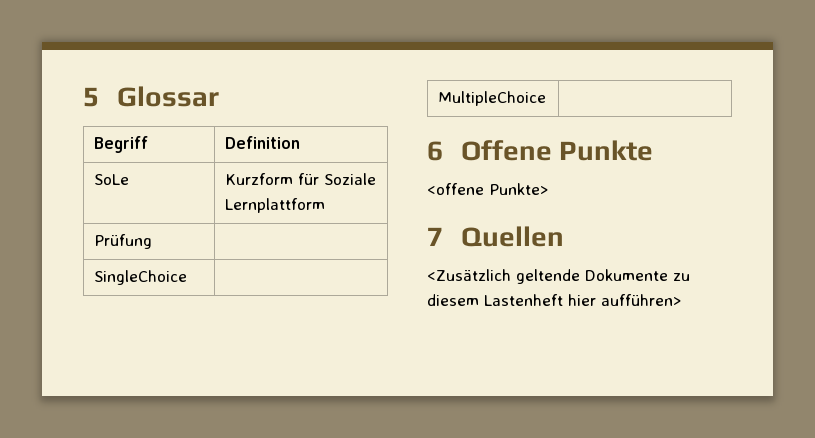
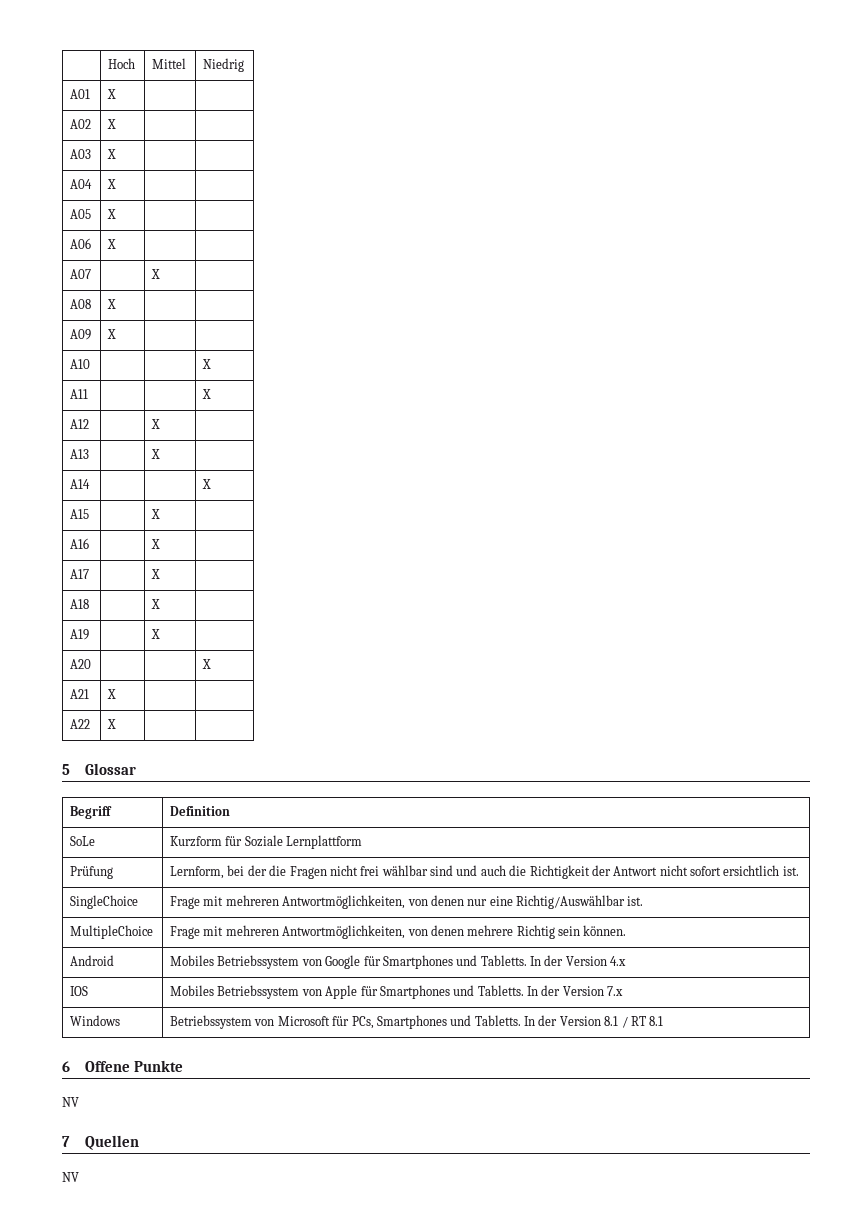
(83, 97) none -> [108,58,136,69] [152,58,187,69] [203,58,245,72] [70,89,91,99] [107,89,117,99] [70,119,92,129] [107,119,117,129] [70,149,92,159] [107,149,117,159] [70,179,93,189] [107,179,117,189] [70,209,92,219] [107,209,117,219] [70,238,92,249] [107,239,117,249] [70,269,92,279] [151,269,161,279] [70,299,92,309] [107,299,117,309] [70,329,92,340] [107,329,117,339] [70,359,91,369] [202,359,212,369] [70,389,89,399] [202,389,212,399] [70,419,90,429] [151,419,161,429] [70,449,90,459] [151,449,161,459] [70,479,91,489] [202,479,212,489] [70,509,90,519] [151,509,161,519] [70,538,90,549] [151,539,161,549] [70,569,90,579] [151,569,161,579] [70,599,90,609] [151,599,161,609] [70,629,90,640] [151,629,161,639] [70,659,92,669] [202,659,212,669] [70,689,90,699] [107,689,117,699] [70,719,91,729] [107,719,117,729] | Hoch | Mittel | Niedrig // A01 | X | | // A02 | X | | // A03 | X | | // A04 | X | | // A05 | X | | // A06 | X | | // A07 | | X | // A08 | X | | // A09 | X | | // A10 | | | X // A11 | | | X // A12 | | X | // A13 | | X | // A14 | | | X // A15 | | X | // A16 | | X | // A17 | | X | // A18 | | X | // A19 | | X | // A20 | | | X // A21 | X | | // A22 | X | | //
[94,270,188,285] [438,91,547,106] // SingleChoice | // MultipleChoice | -> [170,865,799,879] [70,895,139,909] [170,895,644,909] [70,925,154,939] [170,925,627,939] [70,955,115,966] [170,955,627,969] [70,986,89,996] [170,985,624,999] [70,1015,121,1026] [170,1015,664,1029] Lernform, bei der die Fragen nicht frei wählbar sind und auch die Richtigkeit der Antwort nicht sofort ersichtlich ist. // SingleChoice | Frage mit mehreren Antwortmöglichkeiten, von denen nur eine Richtig/Auswählbar ist. // MultipleChoice | Frage mit mehreren Antwortmöglichkeiten, von denen mehrere Richtig sein können. // Android | Mobiles Betriebssystem von Google für Smartphones und Tabletts. In der Version 4.x // IOS | Mobiles Betriebssystem von Apple für Smartphones und Tabletts. In der Version 7.x // Windows | Betriebssystem von Microsoft für PCs, Smartphones und Tabletts. In der Version 8.1 / RT 8.1
[427,183,548,195] <offene Punkte> -> [62,1097,79,1107] NV
[427,269,690,284] [427,294,681,306] <Zusätzlich geltende Dokumente zu diesem Lastenheft hier aufführen> -> [62,1172,79,1182] NV

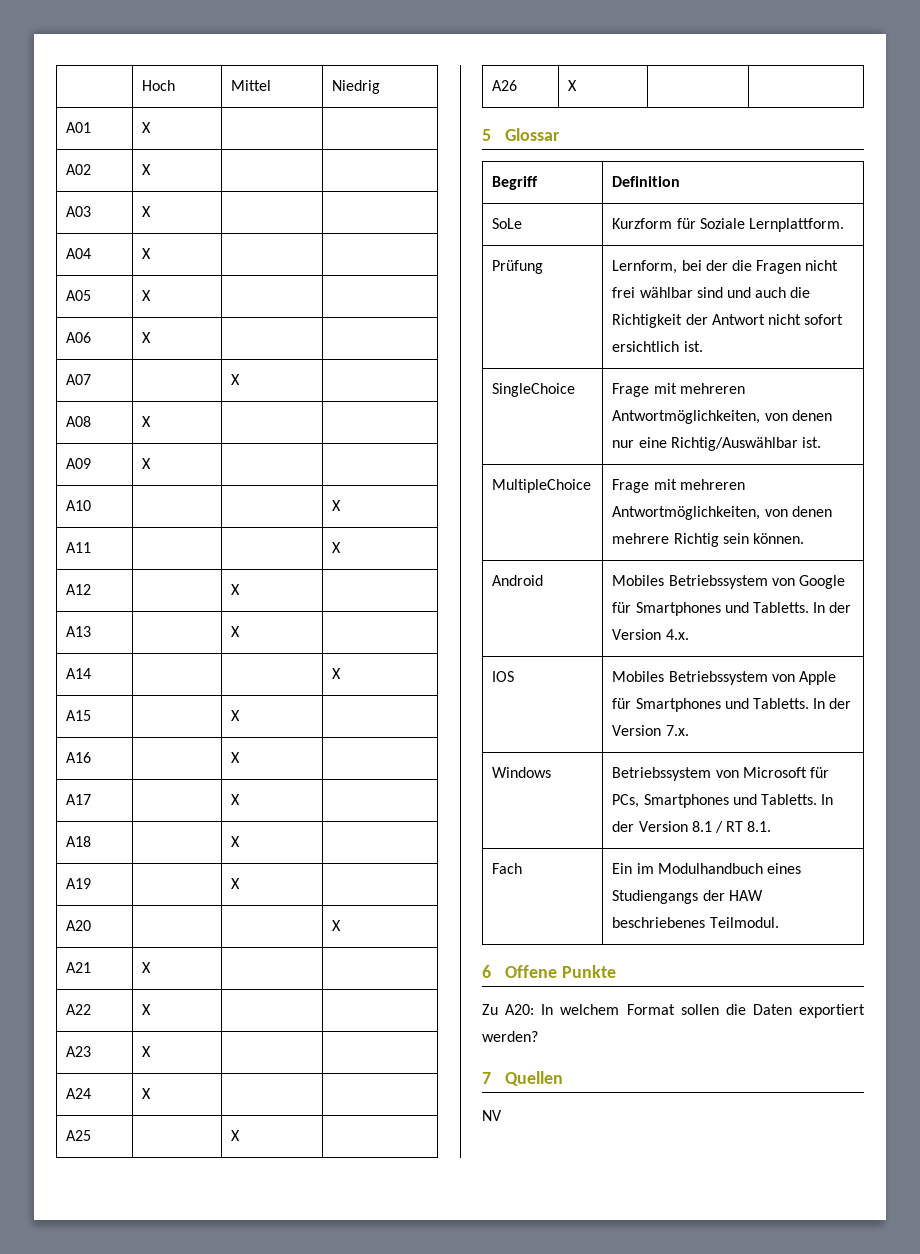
(117, 724) none -> [66,1046,92,1057] [142,1046,152,1057] [66,1088,92,1099] [142,1088,152,1099] [66,1130,92,1141] [231,1130,241,1141] [492,80,518,91] [568,80,578,91] // A23 | X | | // A24 | X | | // A25 | | X | // A26 | X | |
[286,835,363,849] Lernplattform -> [748,218,844,232] Lernplattform.
[610,956,627,966] 4.x -> [665,629,689,640] 4.x.
[607,986,624,996] 7.x -> [665,725,689,736] 7.x.
[649,1016,664,1026] [62,1060,184,1072] [62,1097,79,1107] 8.1 // 6 Offene Punkte // NV -> [747,821,772,832] [492,863,523,874] [612,863,801,874] [612,890,763,904] [612,917,779,928] [482,965,616,978] [482,1004,865,1018] [482,1031,538,1042] 8.1. // Fach | Ein im Modulhandbuch eines Studiengangs der HAW beschriebenes Teilmodul. // 6 Offene Punkte // Zu A20: In welchem Format sollen die Daten exportiert werden?

